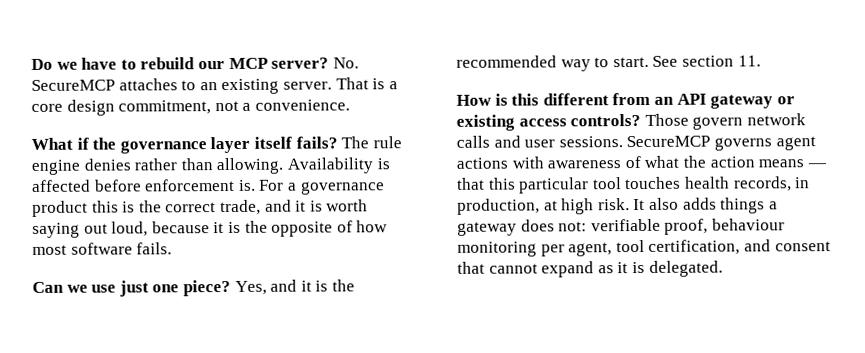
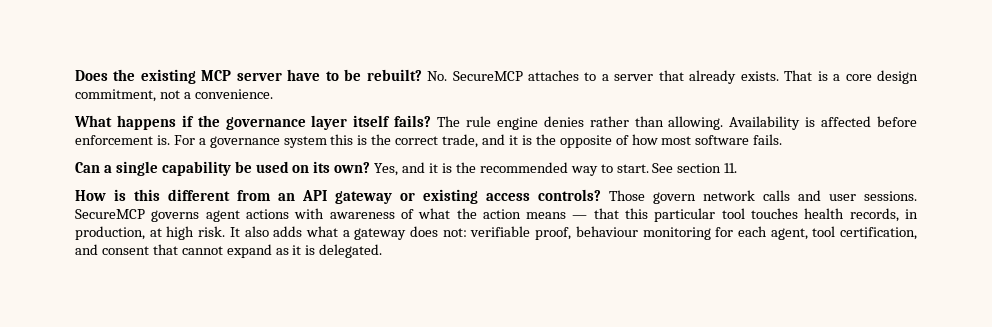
[31,57,359,70] [31,78,332,95] Do we have to rebuild our MCP server? No. SecureMCP attaches to an existing server. -> [75,69,779,84] Does the existing MCP server have to be rebuilt? No. SecureMCP attaches to a server that already exists.
(73, 143) none -> [116,115,176,130] happens
[32,200,88,217] product -> [283,136,327,148] system
[326,199,369,212] [32,221,241,238] worth saying out loud, because it is -> (532, 140) none
[66,279,231,297] we use just one piece? -> [103,161,371,176] a single capability be used on its own?
[720,197,766,214] things -> [305,226,338,237] what
[540,244,565,257] per -> [715,226,767,237] for each

